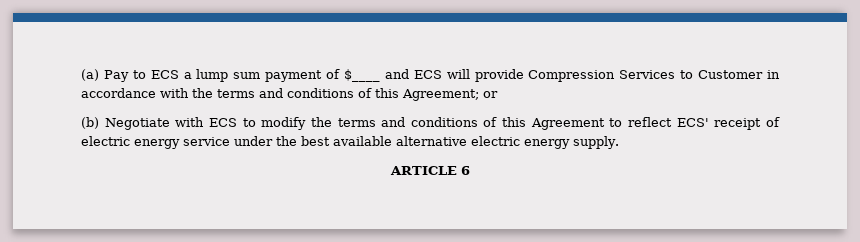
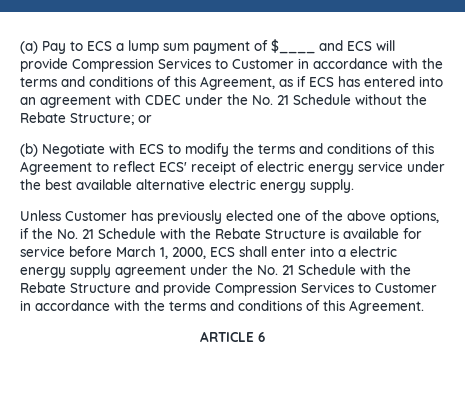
[402,89,479,101] Agreement; -> [200,76,443,90] [20,94,427,108] [20,112,134,125] Agreement, as if ECS has entered into an agreement with CDEC under the No. 21 Schedule without the Rebate Structure;
(619, 142) none -> [20,210,439,224] [20,228,422,239] [20,246,397,259] [20,264,411,278] [20,282,437,296] [20,300,424,314] // Unless Customer has previously elected one of the above options, if the No. 21 Schedule with the Rebate Structure is available for service before March 1, 2000, ECS shall enter into a electric energy supply agreement under the No. 21 Schedule with the Rebate Structure and provide Compression Services to Customer in accordance with the terms and conditions of this Agreement.

